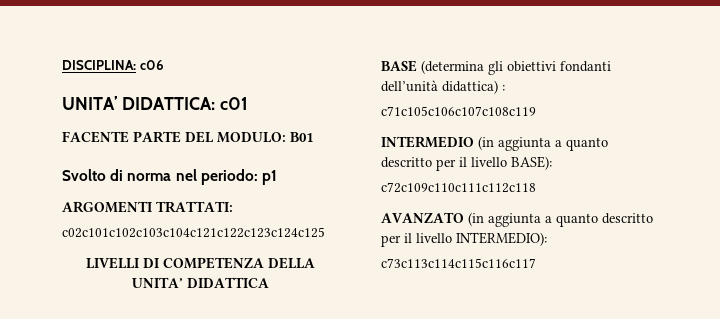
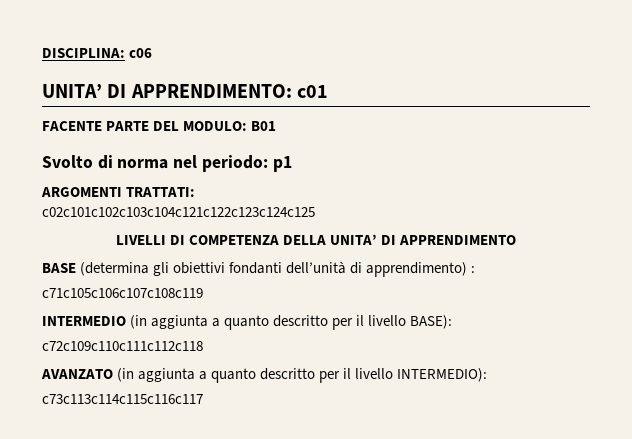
[121,97,215,110] DIDATTICA: -> [107,84,292,98] DI APPRENDIMENTO:
[187,277,269,288] DIDATTICA -> [381,235,517,245] DI APPRENDIMENTO
[442,80,498,94] didattica) -> [350,262,468,277] di apprendimento)

